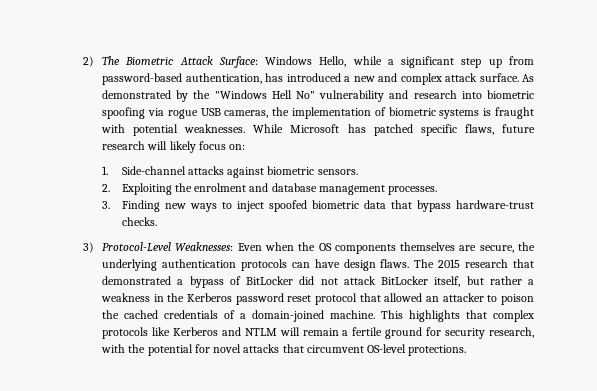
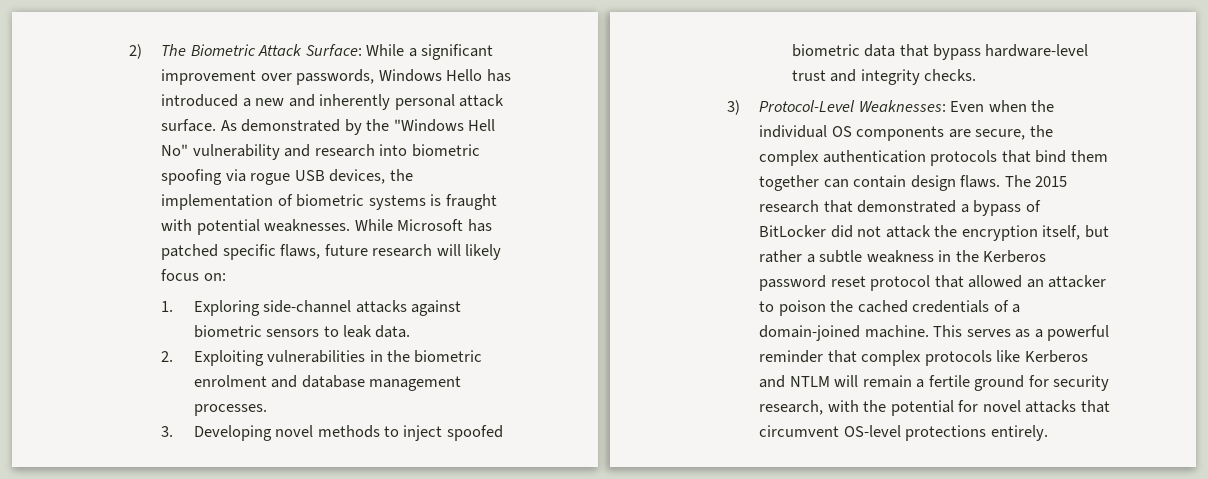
[265,56,534,68] [102,73,262,85] Windows Hello, while a significant step up from password-based authentication, -> [366,44,494,60] [161,69,483,85] While a significant improvement over passwords, Windows Hello
[400,73,442,85] complex -> [319,94,455,110] inherently personal
[224,110,269,118] cameras, -> [329,169,386,184] devices,
[121,166,186,175] Side-channel -> [193,300,352,316] Exploring side-channel
[317,169,358,175] [102,183,192,195] sensors. // 2. Exploiting the -> [266,325,411,338] [161,350,483,366] sensors to leak data. // 2. Exploiting vulnerabilities in the biometric
[121,200,217,212] Finding new ways -> [193,425,380,441] Developing novel methods
[456,200,534,209] hardware-trust -> [985,44,1089,57] [791,69,920,85] hardware-level trust and integrity
(316, 246) none -> [759,125,828,138] individual
[400,242,456,251] themselves -> (945, 133) none
[102,259,158,271] underlying -> [759,150,820,166] complex
[291,259,340,268] can have -> [1001,150,1108,163] [759,175,907,191] that bind them together can contain
[381,276,429,285] BitLocker -> [934,225,1038,241] the encryption
(534, 282) none -> [819,250,863,263] subtle
[409,310,461,322] highlights -> [966,325,1110,341] [759,350,824,363] serves as a powerful reminder
[408,345,467,356] protections. -> [905,425,1048,441] protections entirely.

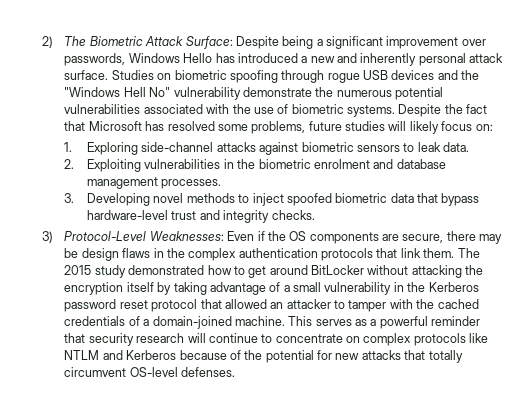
[366,44,405,56] While -> [235,36,314,49] Despite being
[220,119,362,135] As demonstrated by -> [111,70,458,83] Studies on biometric spoofing through rogue USB devices and
[284,144,480,157] [161,169,413,185] [161,194,497,210] [161,219,492,235] [161,244,433,260] and research into biometric spoofing via rogue USB devices, the implementation of biometric systems is fraught with potential weaknesses. While Microsoft has patched specific flaws, future research -> [242,87,444,100] [64,104,488,117] [64,121,386,134] demonstrate the numerous potential vulnerabilities associated with the use of biometric systems. Despite the fact that Microsoft has resolved some problems, future studies
[988,100,1055,112] [759,125,828,138] when the individual -> [257,231,286,241] if the
(1026, 134) none -> [446,231,503,244] [64,248,164,261] there may be design flaws in
[1035,150,1108,163] [759,175,1068,191] [759,200,1041,216] [759,225,1109,241] [759,250,934,263] bind them together can contain design flaws. The 2015 research that demonstrated a bypass of BitLocker did not attack the encryption itself, but rather a subtle weakness -> [400,248,480,258] [64,265,484,278] [64,282,392,295] link them. The 2015 study demonstrated how to get around BitLocker without attacking the encryption itself by taking advantage of a small vulnerability
[778,300,826,316] poison -> [348,299,413,312] tamper with
[861,350,1088,366] [759,375,1110,391] [759,400,859,415] complex protocols like Kerberos and NTLM will remain a fertile ground for security research, with -> [88,333,489,346] [64,350,241,360] security research will continue to concentrate on complex protocols like NTLM and Kerberos because of
[982,400,1021,412] novel -> [335,353,360,360] new
(1110, 406) none -> [428,350,463,363] totally
[905,425,1048,441] protections entirely. -> [181,367,236,377] defenses.

